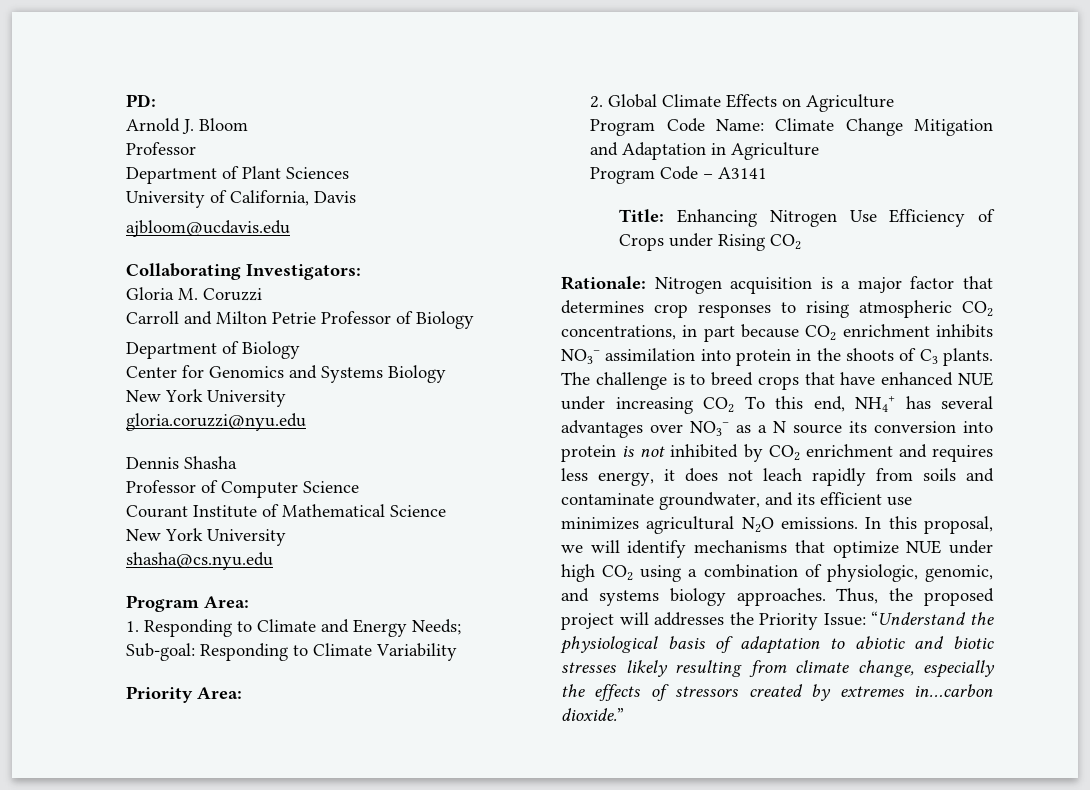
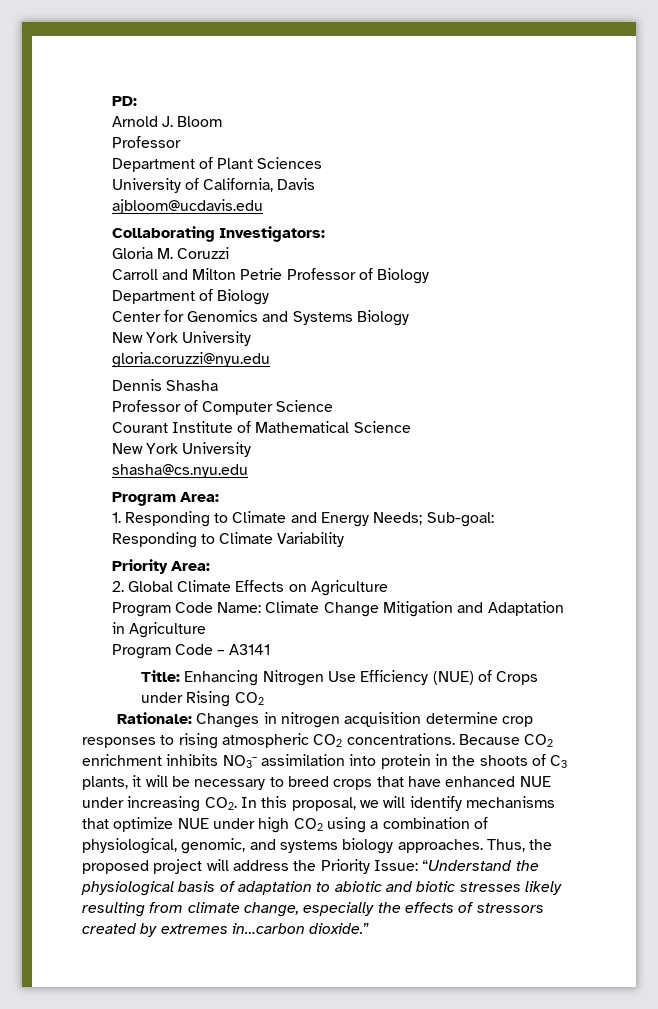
(966, 218) none -> [432,671,474,685] (NUE)
[654,276,993,294] [561,300,644,314] Nitrogen acquisition is a major factor that determines -> [196,712,498,728] Changes in nitrogen acquisition determine
[561,324,799,342] concentrations, in part because -> [346,733,520,745] concentrations. Because
[943,348,993,366] [561,372,685,390] plants. The challenge is -> [82,775,266,790] plants, it will be necessary
[703,396,993,413] [561,420,993,438] [561,444,993,462] [561,468,994,486] [561,492,912,510] [561,516,858,534] CO2 To this end, NH4+ has several advantages over NO3– as a N source its conversion into protein is not inhibited by CO2 enrichment and requires less energy, it does not leach rapidly from soils and contaminate groundwater, and its efficient use minimizes agricultural N2O emissions. -> [204,797,237,810] CO2.
[826,564,918,582] physiologic, -> [82,838,177,854] physiological,
[654,612,725,626] addresses -> [232,860,289,871] address

